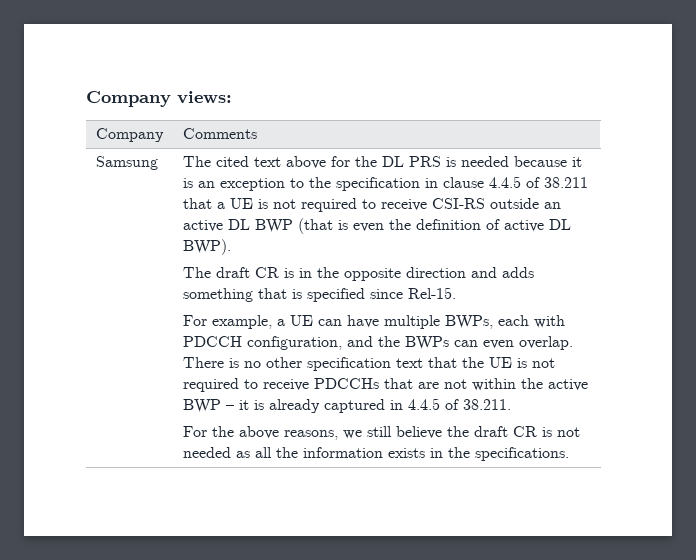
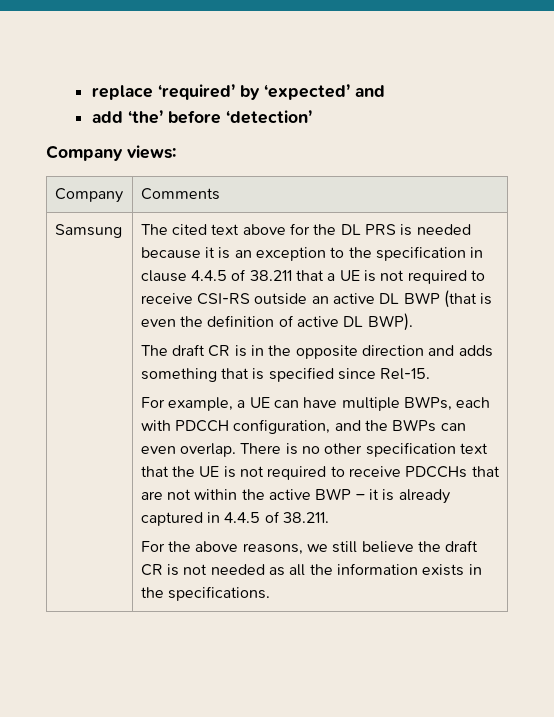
(86, 99) none -> [91,84,385,100] [91,110,312,124] replace ‘required’ by ‘expected’ and // add ‘the’ before ‘detection’ //

